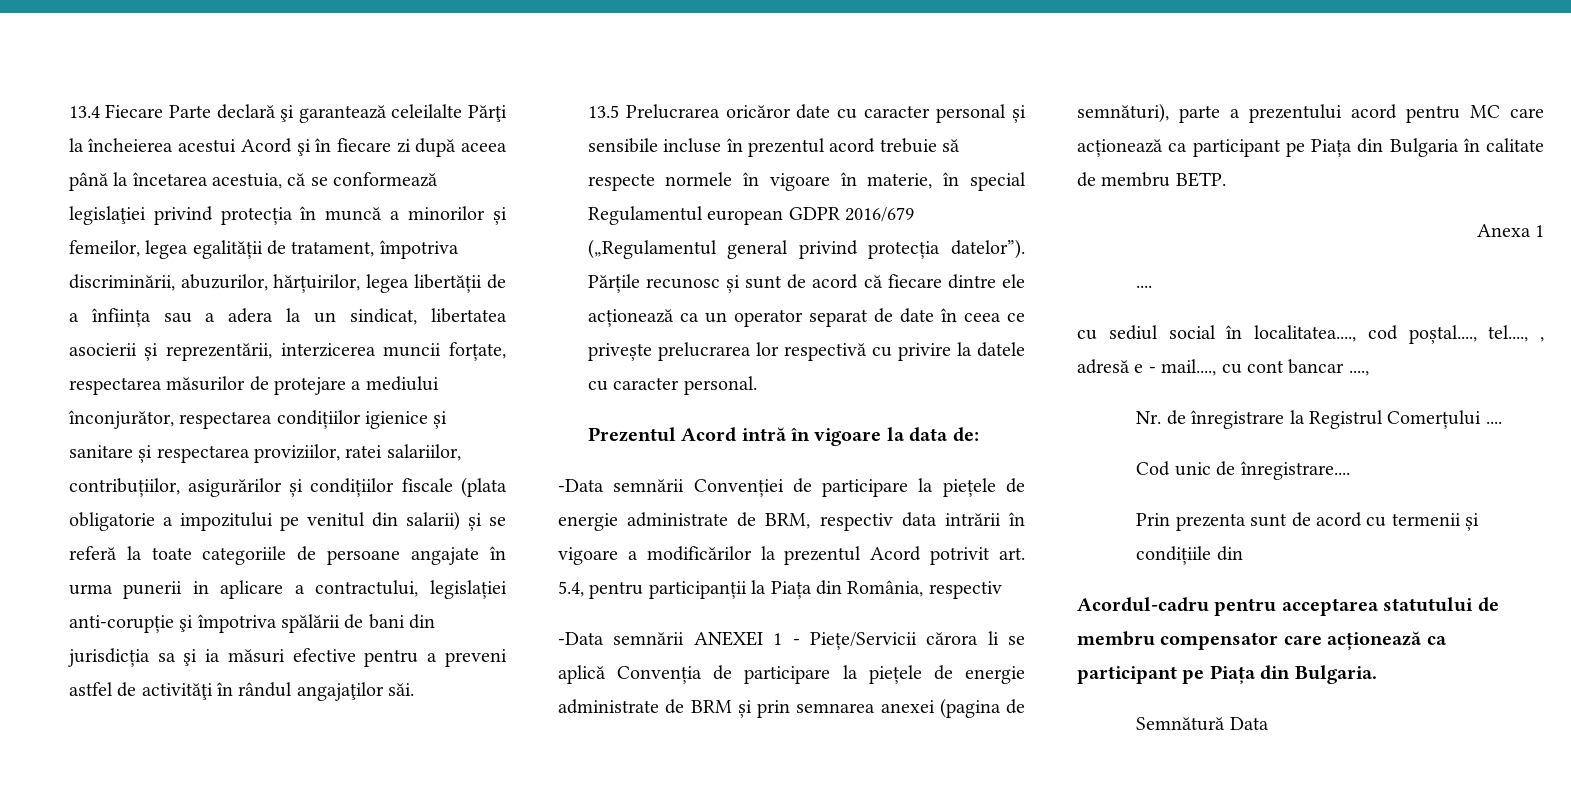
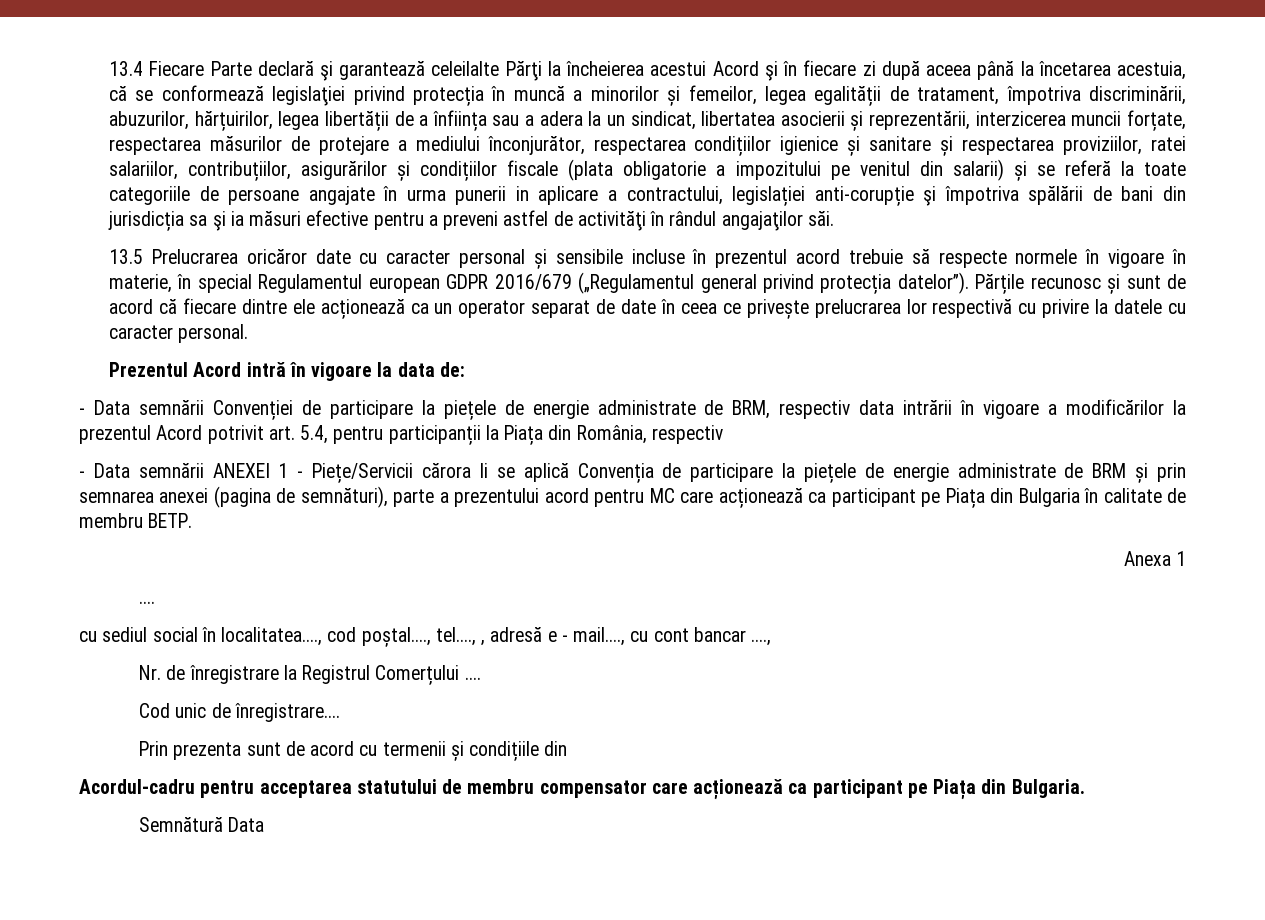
[558,479,604,492] -Data -> [79,400,130,415] - Data
[558,632,604,645] -Data -> [79,463,130,478] - Data

